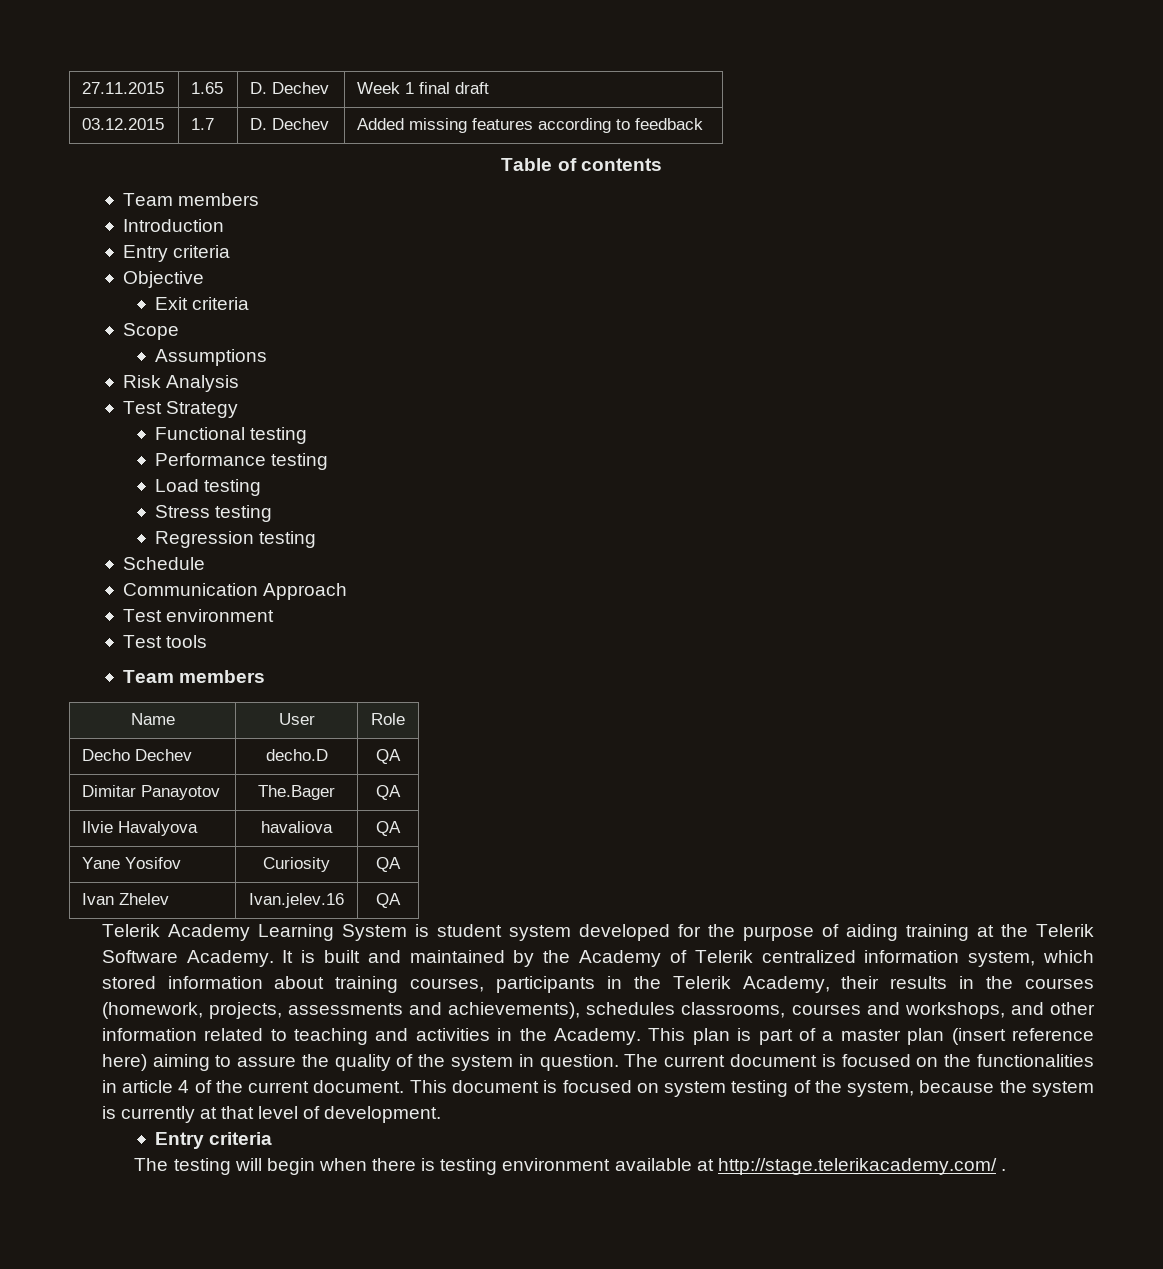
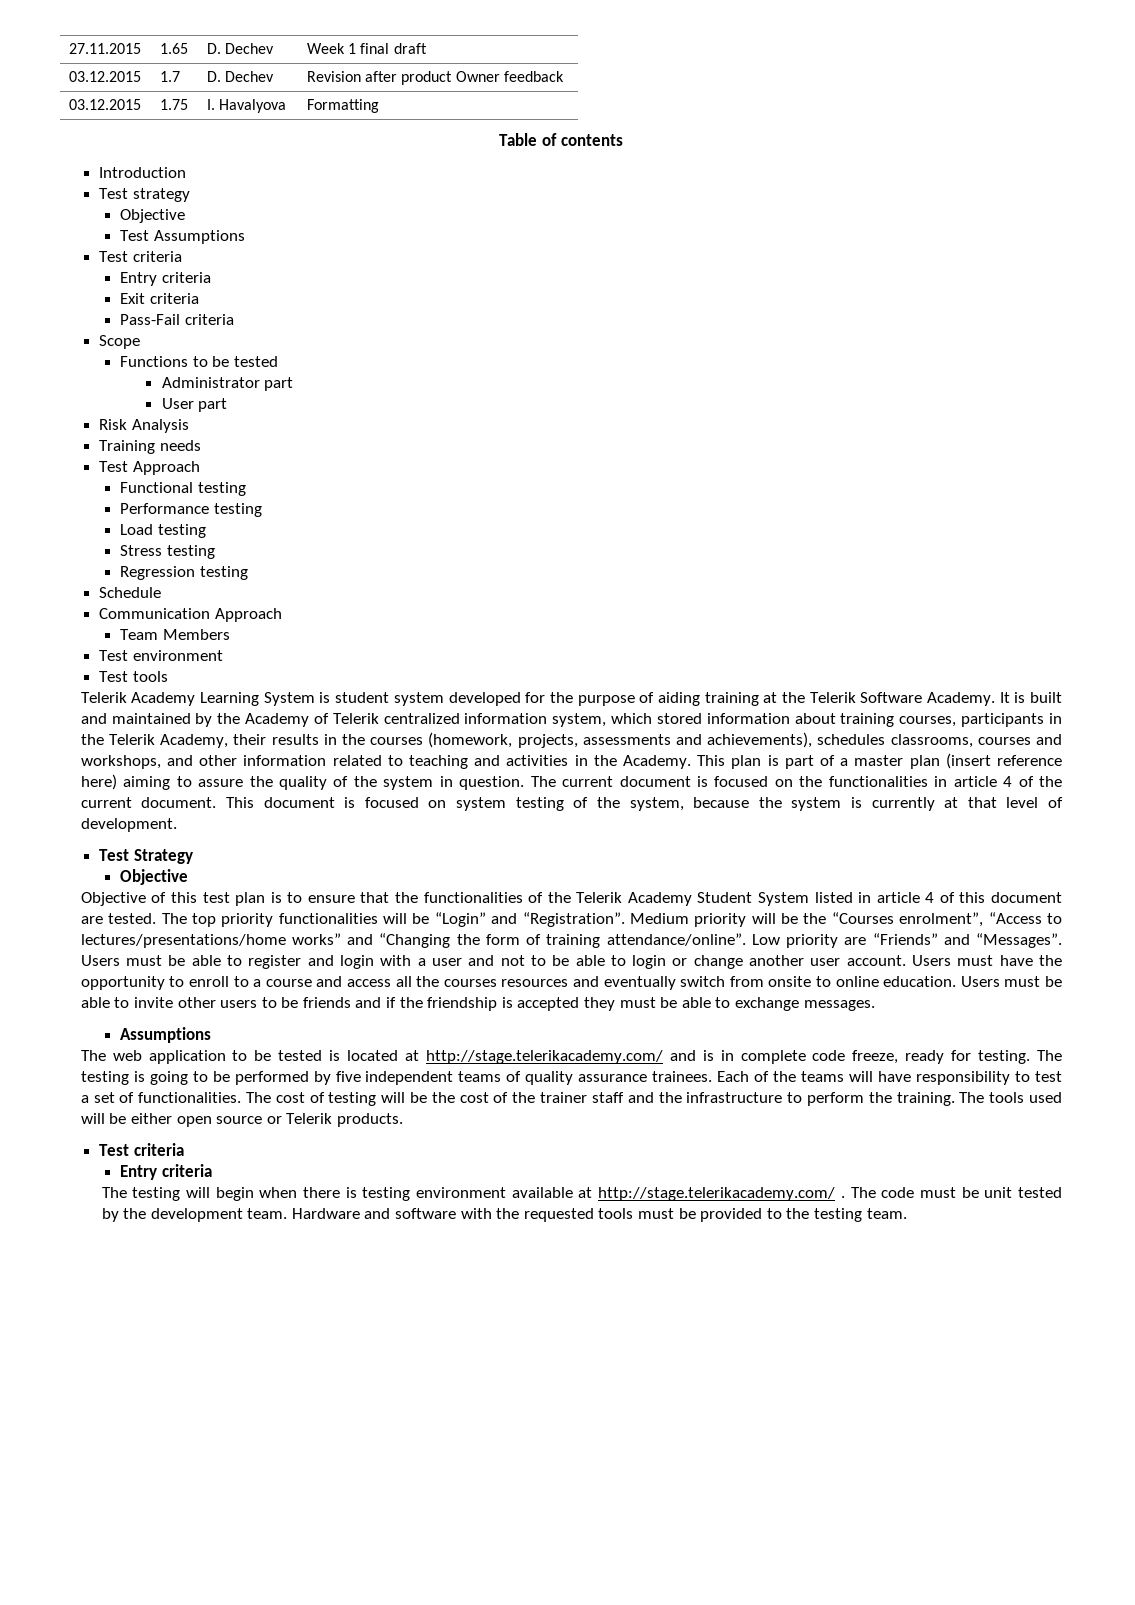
[357,118,704,133] [501,158,662,171] [122,193,259,206] [122,219,224,232] [122,245,230,262] [122,271,204,288] [155,297,189,310] Added missing features according to feedback // Table of contents // Team members // Introduction // Entry criteria // Objective // Exit -> [307,71,564,85] [69,99,142,110] [160,99,189,110] [207,99,287,113] [307,99,380,113] [499,133,623,146] [99,167,187,178] [99,188,191,202] [120,209,186,223] [120,230,245,244] [99,251,183,262] [120,272,211,286] [120,293,199,304] [120,314,181,325] Revision after product Owner feedback // 03.12.2015 | 1.75 | I. Havalyova | Formatting // Table of contents // Introduction // Test strategy // Objective // Test Assumptions // Test criteria // Entry criteria // Exit criteria // Pass-Fail
[155,349,268,366] Assumptions -> [120,356,279,367] [161,377,294,391] [161,398,228,412] Functions to be tested // Administrator part // User part
[122,401,238,418] // Test Strategy -> [99,440,202,454] [99,461,201,475] // Training needs // Test Approach
(347, 591) none -> [120,629,230,640] // Team Members
[122,670,265,683] [130,713,175,725] [278,713,315,725] [371,713,405,725] [82,749,193,761] [265,749,328,761] [376,749,401,764] [82,785,221,800] [258,785,335,800] [376,785,401,800] [82,821,199,836] [261,821,333,833] [376,821,401,836] [82,857,182,869] [263,857,330,872] [376,857,401,872] [82,893,170,905] [249,893,344,908] [376,893,401,908] // Team members // Name | User | Role // Decho Dechev | decho.D | QA // Dimitar Panayotov | The.Bager | QA // Ilvie Havalyova | havaliova | QA // Yane Yosifov | Curiosity | QA // Ivan Zhelev | Ivan.jelev.16 | QA -> (169, 676) none
(442, 1114) none -> [99,849,194,864] [120,869,189,885] [80,892,1062,906] [80,912,1063,927] [80,933,1062,948] [80,955,1063,969] [80,976,1062,990] [80,997,875,1011] [120,1027,212,1043] [80,1050,1062,1064] [80,1071,1062,1085] [80,1092,1063,1106] [80,1113,403,1127] [99,1143,185,1156] // Test Strategy // Objective // Objective of this test plan is to ensure that the functionalities of the Telerik Academy Student System listed in article 4 of this document are tested. The top priority functionalities will be “Login” and “Registration”. Medium priority will be the “Courses enrolment”, “Access to lectures/presentations/home works” and “Changing the form of training attendance/online”. Low priority are “Friends” and “Messages”. Users must be able to register and login with a user and not to be able to login or change another user account. Users must have the opportunity to enroll to a course and access all the courses resources and eventually switch from onsite to online education. Users must be able to invite other users to be friends and if the friendship is accepted they must be able to exchange messages. // Assumptions // The web application to be tested is located at http://stage.telerikacademy.com/ and is in complete code freeze, ready for testing. The testing is going to be performed by five independent teams of quality assurance trainees. Each of the teams will have responsibility to test a set of functionalities. The cost of testing will be the cost of the trainer staff and the infrastructure to perform the training. The tools used will be either open source or Telerik products. // Test criteria
(1006, 1170) none -> [850,1187,1062,1198] [101,1208,907,1222] The code must be unit tested by the development team. Hardware and software with the requested tools must be provided to the testing team.

